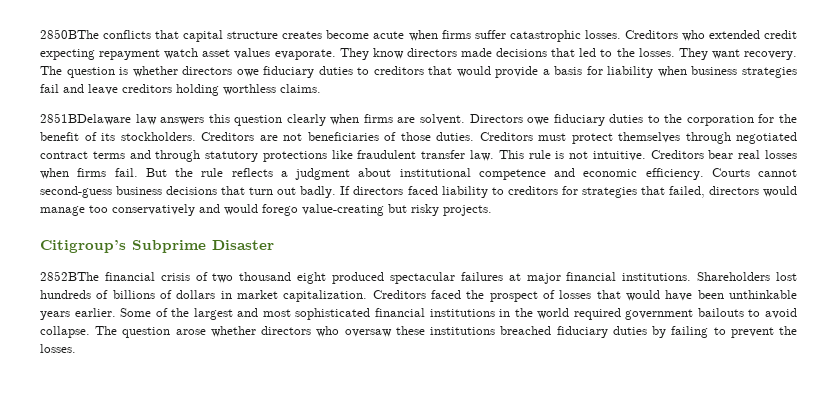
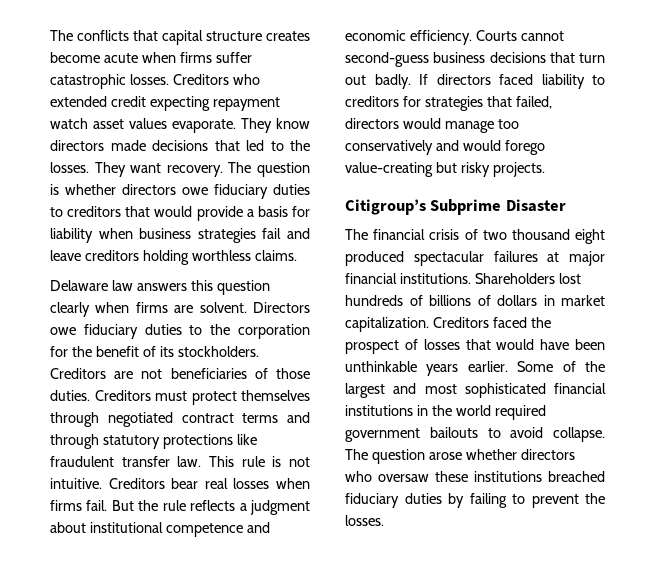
[40,29,99,39] 2850BThe -> [50,30,73,41] The
[40,113,131,125] 2851BDelaware -> [50,280,108,291] Delaware
[40,271,99,281] 2852BThe -> [345,229,368,240] The

